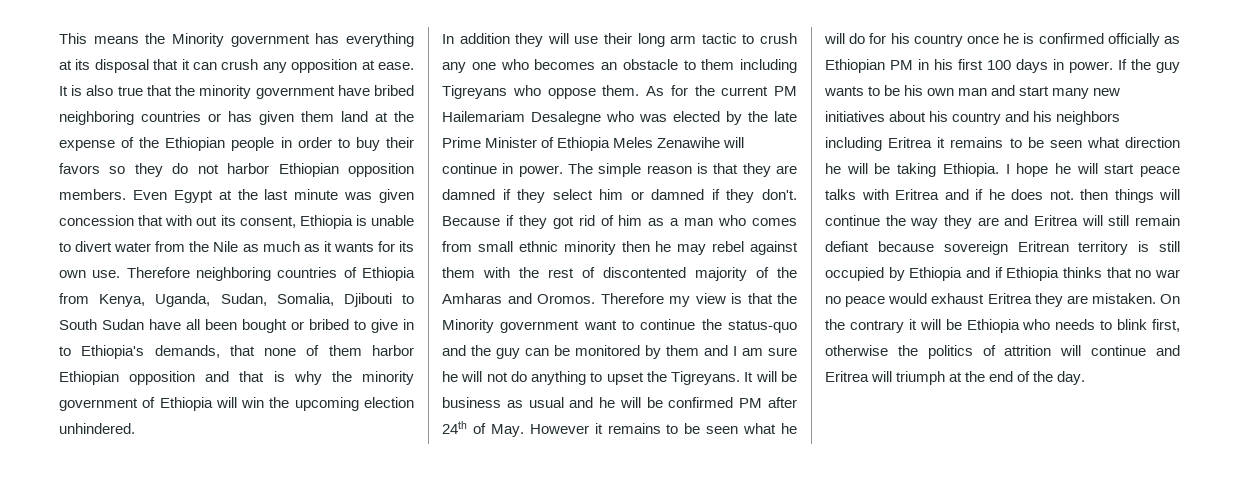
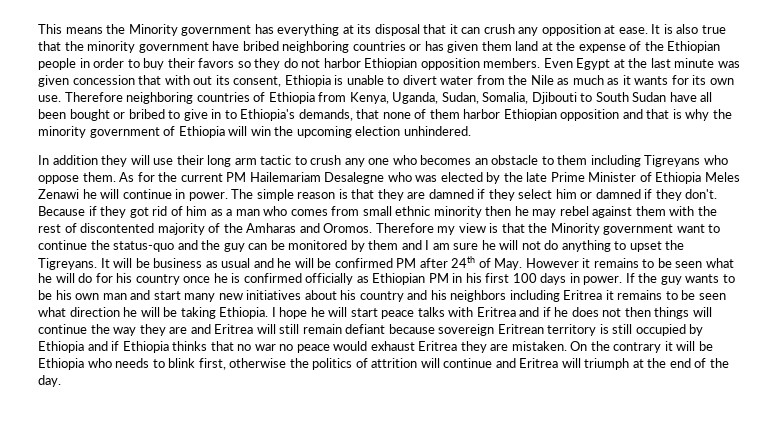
[657,137,721,148] Zenawihe -> [38,189,97,199] Zenawi he
[1049,190,1074,200] not. -> [602,308,622,317] not

